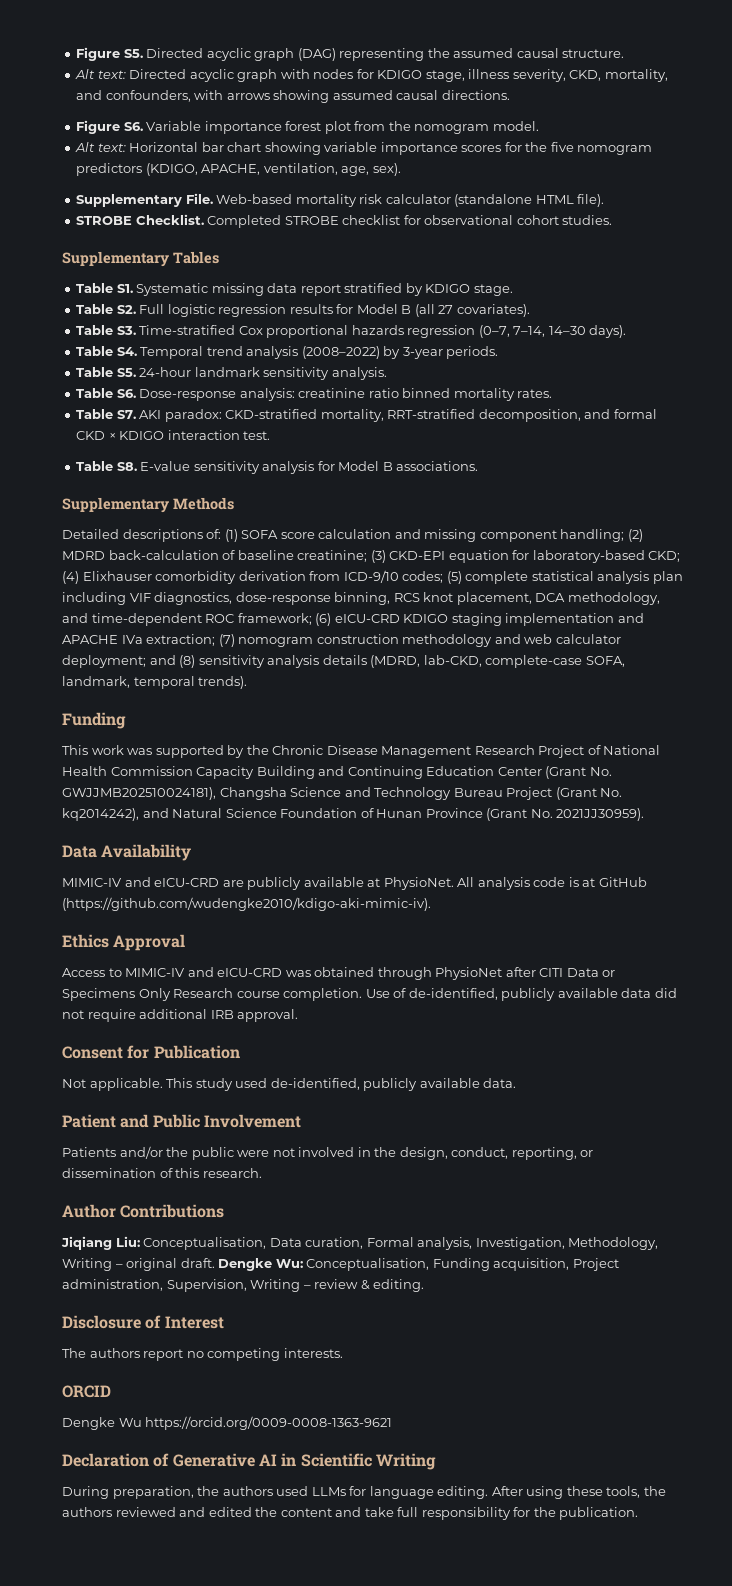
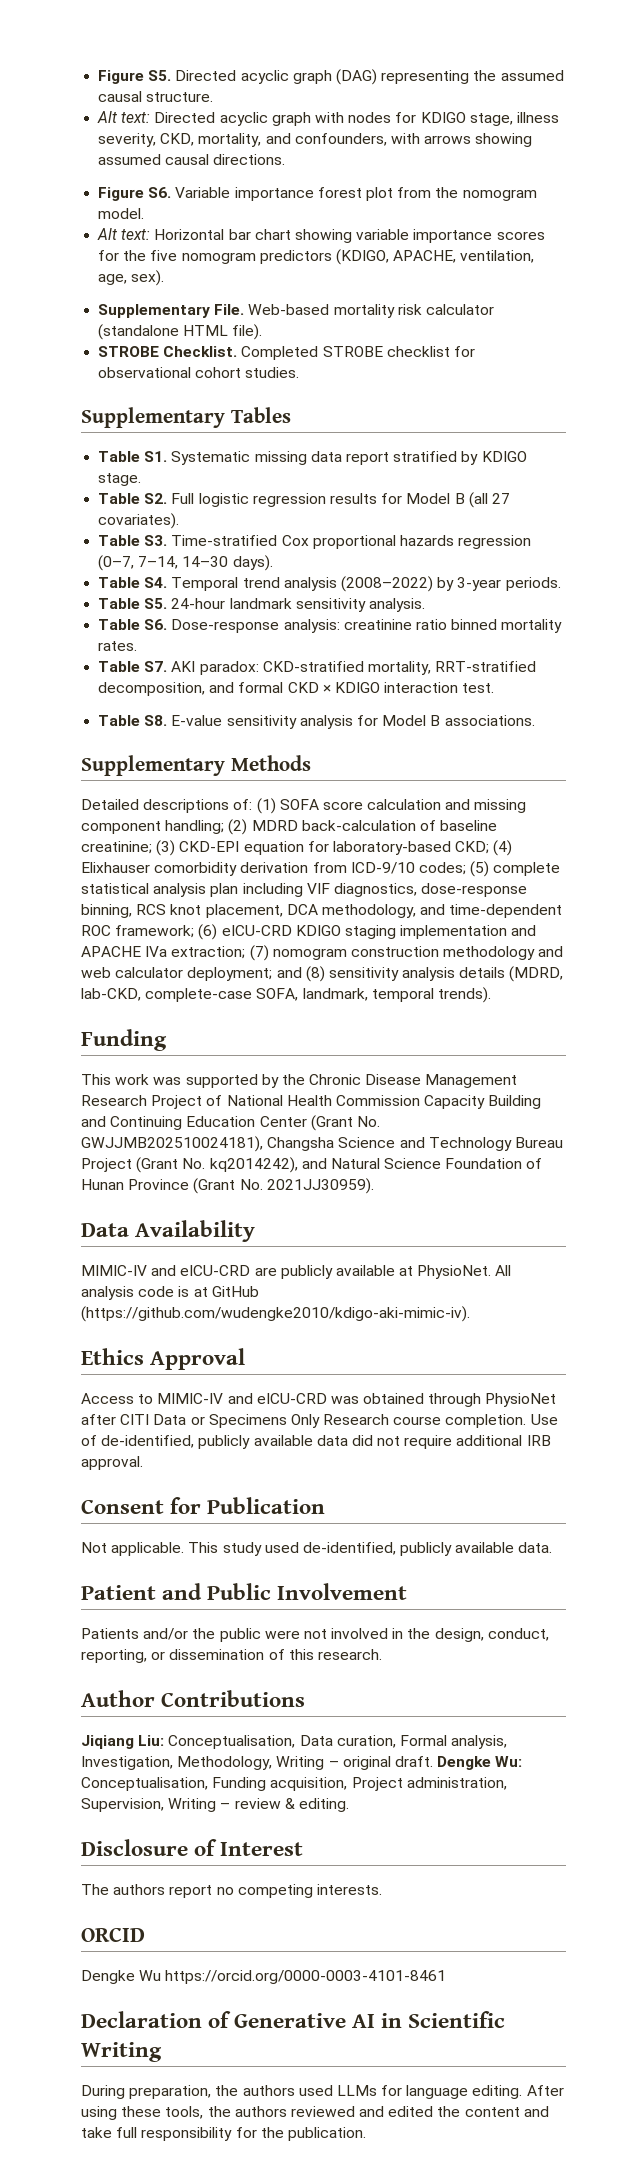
[145,1416,393,1430] https://orcid.org/0009-0008-1363-9621 -> [165,1970,447,1984] https://orcid.org/0000-0003-4101-8461

